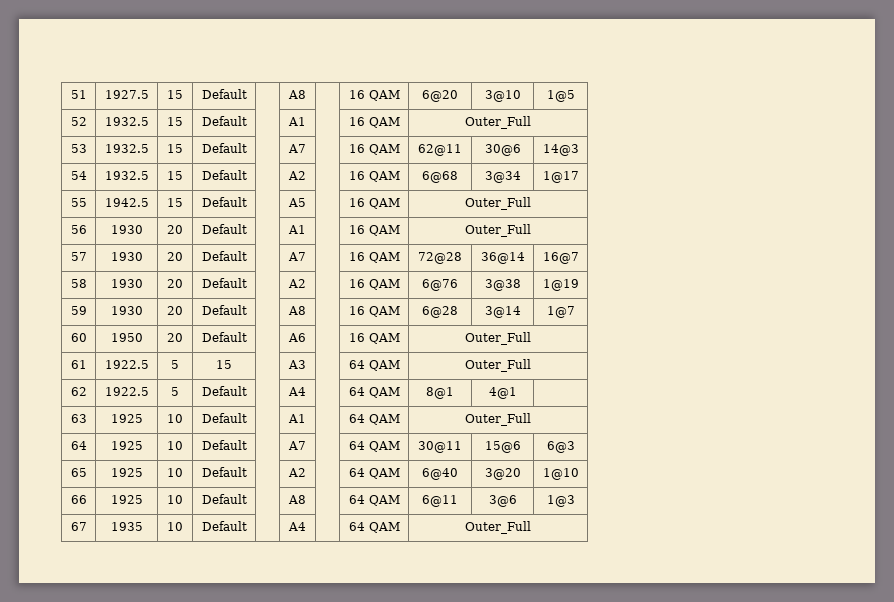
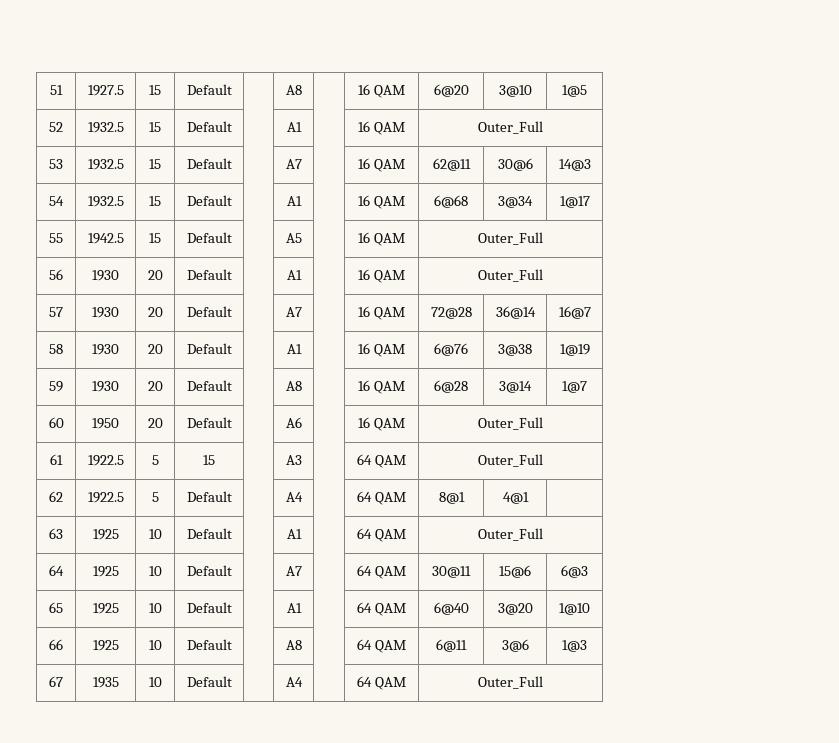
[288,171,306,180] A2 -> [286,196,302,206] A1
[288,279,306,288] A2 -> [286,344,302,354] A1
[288,468,306,477] A2 -> [286,603,302,613] A1

